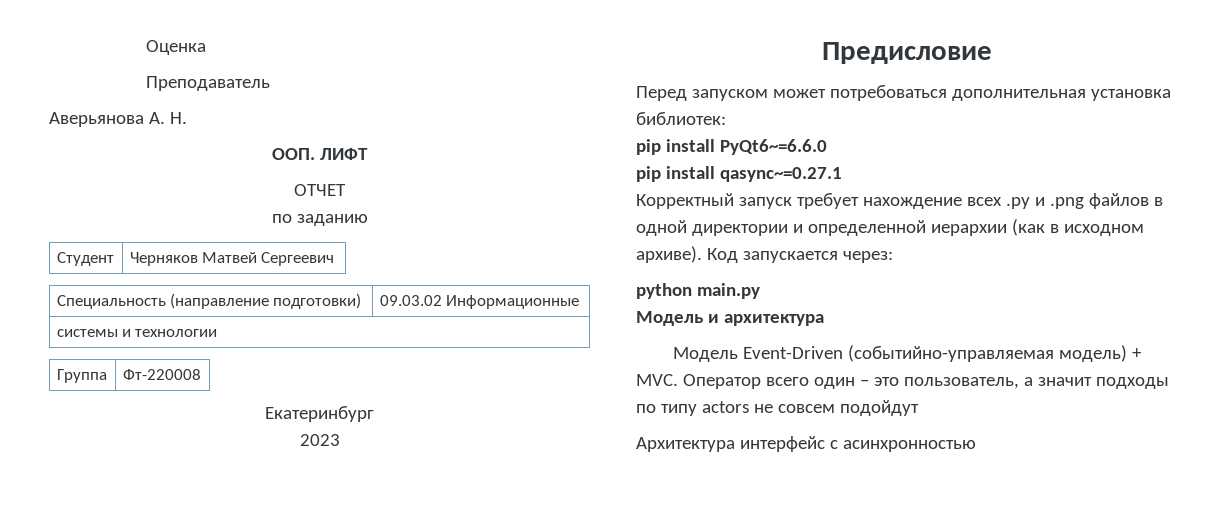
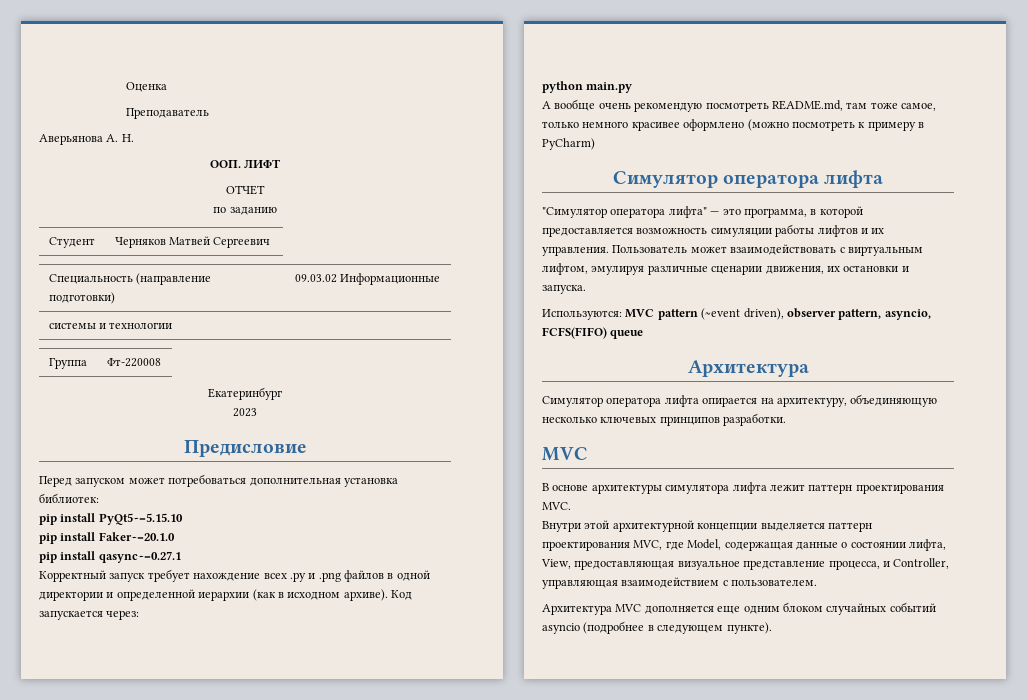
[719,139,827,155] PyQt6~=6.6.0 -> [98,513,183,525] [39,532,175,544] PyQt5~=5.15.10 // pip install Faker~=20.1.0
[636,311,824,326] [673,345,1143,362] [636,374,1169,389] [636,400,919,416] [636,436,976,452] Модель и архитектура // Модель Event-Driven (событийно-управляемая модель) + MVC. Оператор всего один – это пользователь, а значит подходы по типу actors не совсем подойдут // Архитектура интерфейс с асинхронностью -> [542,99,936,112] [542,119,924,131] [542,138,595,150] [612,170,884,188] [542,206,863,218] [542,224,885,237] [542,244,923,256] [542,263,909,275] [542,285,586,294] [542,308,931,320] [542,327,644,339] [687,360,809,377] [542,394,938,407] [542,413,787,426] [542,447,588,461] [542,482,944,494] [542,502,571,510] [542,520,872,532] [542,539,946,551] [541,558,950,570] [542,577,818,589] [542,602,936,615] [542,621,772,634] А вообще очень рекомендую посмотреть README.md, там тоже самое, только немного красивее оформлено (можно посмотреть к примеру в PyCharm) // Симулятор оператора лифта // "Симулятор оператора лифта" — это программа, в которой предоставляется возможность симуляции работы лифтов и их управления. Пользователь может взаимодействовать с виртуальным лифтом, эмулируя различные сценарии движения, их остановки и запуска. // Используются: MVC pattern (~event driven), observer pattern, asyncio, FCFS(FIFO) queue // Архитектура // Симулятор оператора лифта опирается на архитектуру, объединяющую несколько ключевых принципов разработки. // MVC // В основе архитектуры симулятора лифта лежит паттерн проектирования MVC. // Внутри этой архитектурной концепции выделяется паттерн проектирования MVC, где Model, содержащая данные о состоянии лифта, View, предоставляющая визуальное представление процесса, и Controller, управляющая взаимодействием с пользователем. // Архитектура MVC дополняется еще одним блоком случайных событий asyncio (подробнее в следующем пункте).

